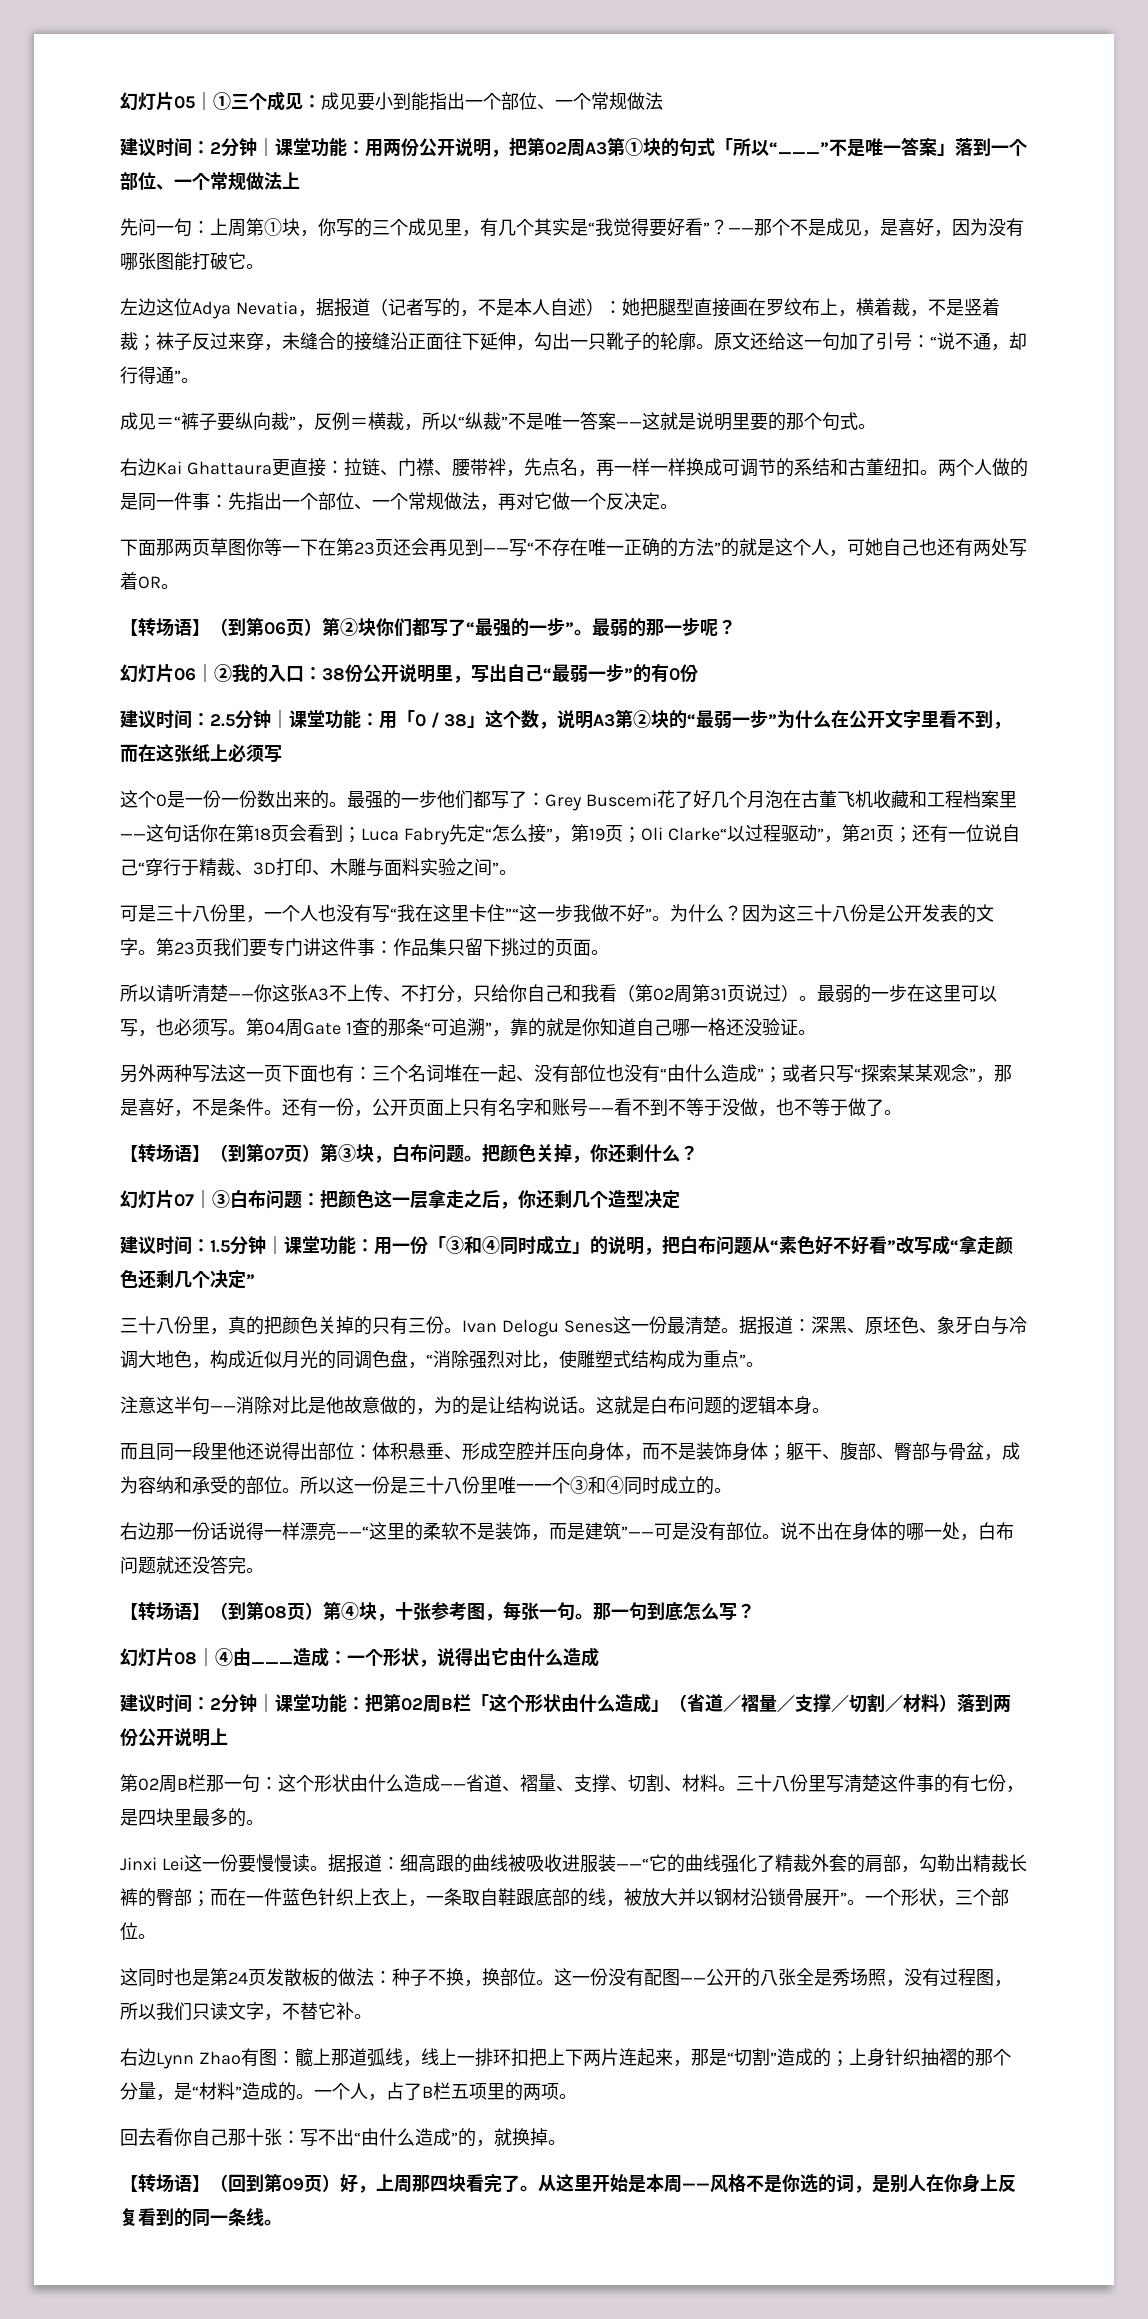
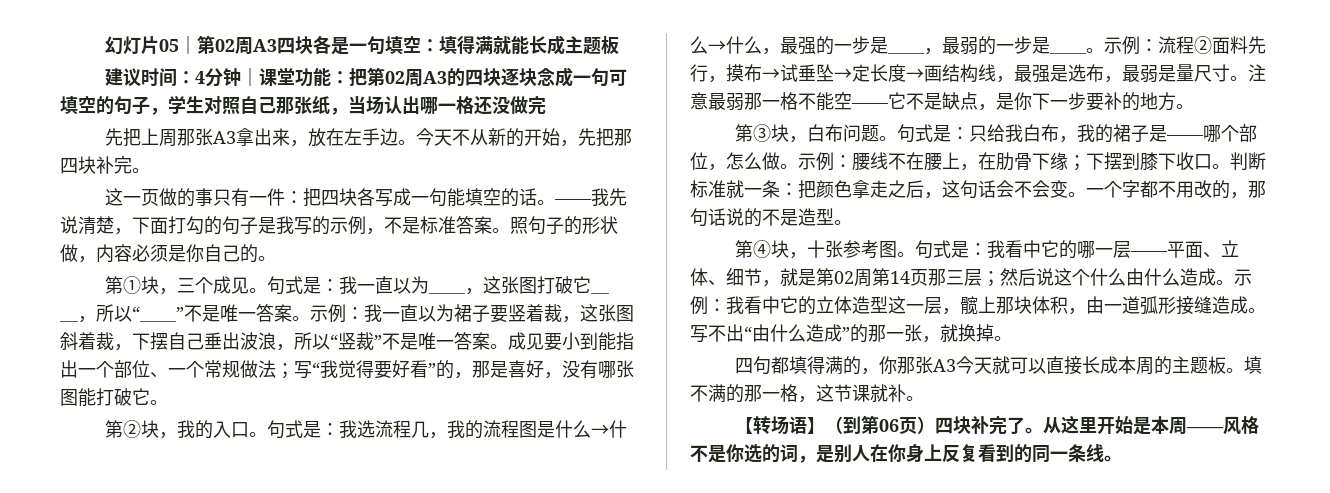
[213,91,321,111] ①三个成见： -> [197,35,620,55] [105,67,628,87] [60,95,546,115] [105,128,633,147] [60,156,150,174] [105,188,628,207] [60,216,618,235] [60,244,276,263] [105,276,610,295] [60,304,140,323] [140,320,176,322] [176,304,634,323] [60,332,508,351] 第02周A3四块各是一句填空：填得满就能长成主题板 // 建议时间：4分钟｜课堂功能：把第02周A3的四块逐块念成一句可填空的句子，学生对照自己那张纸，当场认出哪一格还没做完 // 先把上周那张A3拿出来，放在左手边。今天不从新的开始，先把那四块补完。 // 这一页做的事只有一件：把四块各写成一句能填空的话。——我先说清楚，下面打勾的句子是我写的示例，不是标准答案。照句子的形状做，内容必须是你自己的。 // 第①块，三个成见。句式是：我一直以为＿＿，这张图打破它＿＿，所以“＿＿”不是唯一答案。示例：我一直以为裙子要竖着裁，这张图斜着裁，下摆自己垂出波浪，所以“竖裁”不是唯一答案。
[120,137,1027,157] [120,172,300,191] [120,218,588,237] // 建议时间：2分钟｜课堂功能：用两份公开说明，把第02周A3第①块的句式「所以“___”不是唯一答案」落到一个部位、一个常规做法上 // 先问一句：上周第①块，你写的三个成见里，有几个其实是 -> [276,361,312,379] ；写
[710,218,988,237] ？——那个不是成见，是喜好，因为 -> [436,360,562,379] 的，那是喜好，
[120,298,1000,319] [120,332,1027,351] [120,366,199,384] [120,412,876,431] [120,458,1028,477] [120,492,678,511] [120,538,1027,557] [120,572,161,590] 左边这位Adya Nevatia，据报道（记者写的，不是本人自述）：她把腿型直接画在罗纹布上，横着裁，不是竖着裁；袜子反过来穿，未缝合的接缝沿正面往下延伸，勾出一只靴子的轮廓。原文还给这一句加了引号：“说不通，却行得通”。 // 成见＝“裤子要纵向裁”，反例＝横裁，所以“纵裁”不是唯一答案——这就是说明里要的那个句式。 // 右边Kai Ghattaura更直接：拉链、门襟、腰带袢，先点名，再一样一样换成可调节的系结和古董纽扣。两个人做的是同一件事：先指出一个部位、一个常规做法，再对它做一个反决定。 // 下面那两页草图你等一下在第23页还会再见到——写“不存在唯一正确的方法”的就是这个人，可她自己也还有两处写着OR -> [105,420,628,439] [690,36,1266,55] [690,64,1266,83] [690,92,1194,111] [735,124,1258,143] [690,152,1266,171] [690,180,1266,199] [690,208,852,227] [735,240,1240,259] [690,268,1252,287] [690,296,1266,315] [690,324,1012,343] [735,356,1263,375] [690,384,906,403] 第②块，我的入口。句式是：我选流程几，我的流程图是什么→什么→什么，最强的一步是＿＿，最弱的一步是＿＿。示例：流程②面料先行，摸布→试垂坠→定长度→画结构线，最强是选布，最弱是量尺寸。注意最弱那一格不能空——它不是缺点，是你下一步要补的地方。 // 第③块，白布问题。句式是：只给我白布，我的裙子是——哪个部位，怎么做。示例：腰线不在腰上，在肋骨下缘；下摆到膝下收口。判断标准就一条：把颜色拿走之后，这句话会不会变。一个字都不用改的，那句话说的不是造型。 // 第④块，十张参考图。句式是：我看中它的哪一层——平面、立体、细节，就是第02周第14页那三层；然后说这个什么由什么造成。示例：我看中它的立体造型这一层，髋上那块体积，由一道弧形接缝造成。写不出“由什么造成”的那一张，就换掉。 // 四句都填得满的，你那张A3今天就可以直接长成本周的主题板。填不满的那一格，这节课就补
[322,617,736,637] [120,664,698,683] [120,709,1011,729] [120,743,282,763] [120,790,1017,811] [120,824,1020,845] [120,858,517,877] [120,904,994,923] [120,938,609,957] [120,984,997,1003] [120,1018,816,1037] [120,1064,1012,1083] [120,1098,902,1117] [120,1143,698,1163] [120,1189,680,1209] [120,1235,1013,1255] [120,1269,255,1289] [120,1316,1027,1337] [120,1350,764,1369] [120,1396,830,1415] [120,1442,1020,1461] [120,1476,732,1495] [120,1522,1014,1541] [120,1556,264,1574] [120,1601,755,1621] [120,1647,599,1667] [120,1693,1011,1713] [120,1728,228,1747] [120,1774,1024,1793] [120,1808,264,1827] [120,1854,1027,1873] [120,1888,1009,1907] [120,1922,156,1940] [120,1968,1012,1987] [120,2002,372,2021] [120,2048,1011,2069] [120,2082,577,2101] [120,2128,566,2147] [120,2173,484,2193] 第②块你们都写了“最强的一步”。最弱的那一步呢？ // 幻灯片06｜②我的入口：38份公开说明里，写出自己“最弱一步”的有0份 // 建议时间：2.5分钟｜课堂功能：用「0 / 38」这个数，说明A3第②块的“最弱一步”为什么在公开文字里看不到，而在这张纸上必须写 // 这个0是一份一份数出来的。最强的一步他们都写了：Grey Buscemi花了好几个月泡在古董飞机收藏和工程档案里——这句话你在第18页会看到；Luca Fabry先定“怎么接”，第19页；Oli Clarke“以过程驱动”，第21页；还有一位说自己“穿行于精裁、3D打印、木雕与面料实验之间”。 // 可是三十八份里，一个人也没有写“我在这里卡住”“这一步我做不好”。为什么？因为这三十八份是公开发表的文字。第23页我们要专门讲这件事：作品集只留下挑过的页面。 // 所以请听清楚——你这张A3不上传、不打分，只给你自己和我看（第02周第31页说过）。最弱的一步在这里可以写，也必须写。第04周Gate 1查的那条“可追溯”，靠的就是你知道自己哪一格还没验证。 // 另外两种写法这一页下面也有：三个名词堆在一起、没有部位也没有“由什么造成”；或者只写“探索某某观念”，那是喜好，不是条件。还有一份，公开页面上只有名字和账号——看不到不等于没做，也不等于做了。 // 【转场语】（到第07页）第③块，白布问题。把颜色关掉，你还剩什么？ // 幻灯片07｜③白布问题：把颜色这一层拿走之后，你还剩几个造型决定 // 建议时间：1.5分钟｜课堂功能：用一份「③和④同时成立」的说明，把白布问题从“素色好不好看”改写成“拿走颜色还剩几个决定” // 三十八份里，真的把颜色关掉的只有三份。Ivan Delogu Senes这一份最清楚。据报道：深黑、原坯色、象牙白与冷调大地色，构成近似月光的同调色盘，“消除强烈对比，使雕塑式结构成为重点”。 // 注意这半句——消除对比是他故意做的，为的是让结构说话。这就是白布问题的逻辑本身。 // 而且同一段里他还说得出部位：体积悬垂、形成空腔并压向身体，而不是装饰身体；躯干、腹部、臀部与骨盆，成为容纳和承受的部位。所以这一份是三十八份里唯一一个③和④同时成立的。 // 右边那一份话说得一样漂亮——“这里的柔软不是装饰，而是建筑”——可是没有部位。说不出在身体的哪一处，白布问题就还没答完。 // 【转场语】（到第08页）第④块，十张参考图，每张一句。那一句到底怎么写？ // 幻灯片08｜④由___造成：一个形状，说得出它由什么造成 // 建议时间：2分钟｜课堂功能：把第02周B栏「这个形状由什么造成」（省道／褶量／支撑／切割／材料）落到两份公开说明上 // 第02周B栏那一句：这个形状由什么造成——省道、褶量、支撑、切割、材料。三十八份里写清楚这件事的有七份，是四块里最多的。 // Jinxi Lei这一份要慢慢读。据报道：细高跟的曲线被吸收进服装——“它的曲线强化了精裁外套的肩部，勾勒出精裁长裤的臀部；而在一件蓝色针织上衣上，一条取自鞋跟底部的线，被放大并以钢材沿锁骨展开”。一个形状，三个部位。 // 这同时也是第24页发散板的做法：种子不换，换部位。这一份没有配图——公开的八张全是秀场照，没有过程图，所以我们只读文字，不替它补。 // 右边Lynn Zhao有图：髋上那道弧线，线上一排环扣把上下两片连起来，那是“切割”造成的；上身针织抽褶的那个分量，是“材料”造成的。一个人，占了B栏五项里的两项。 // 回去看你自己那十张：写不出“由什么造成”的，就换掉。 // 【转场语】（回到第09页）好，上周那四块看 -> [935,416,990,434] 四块补

